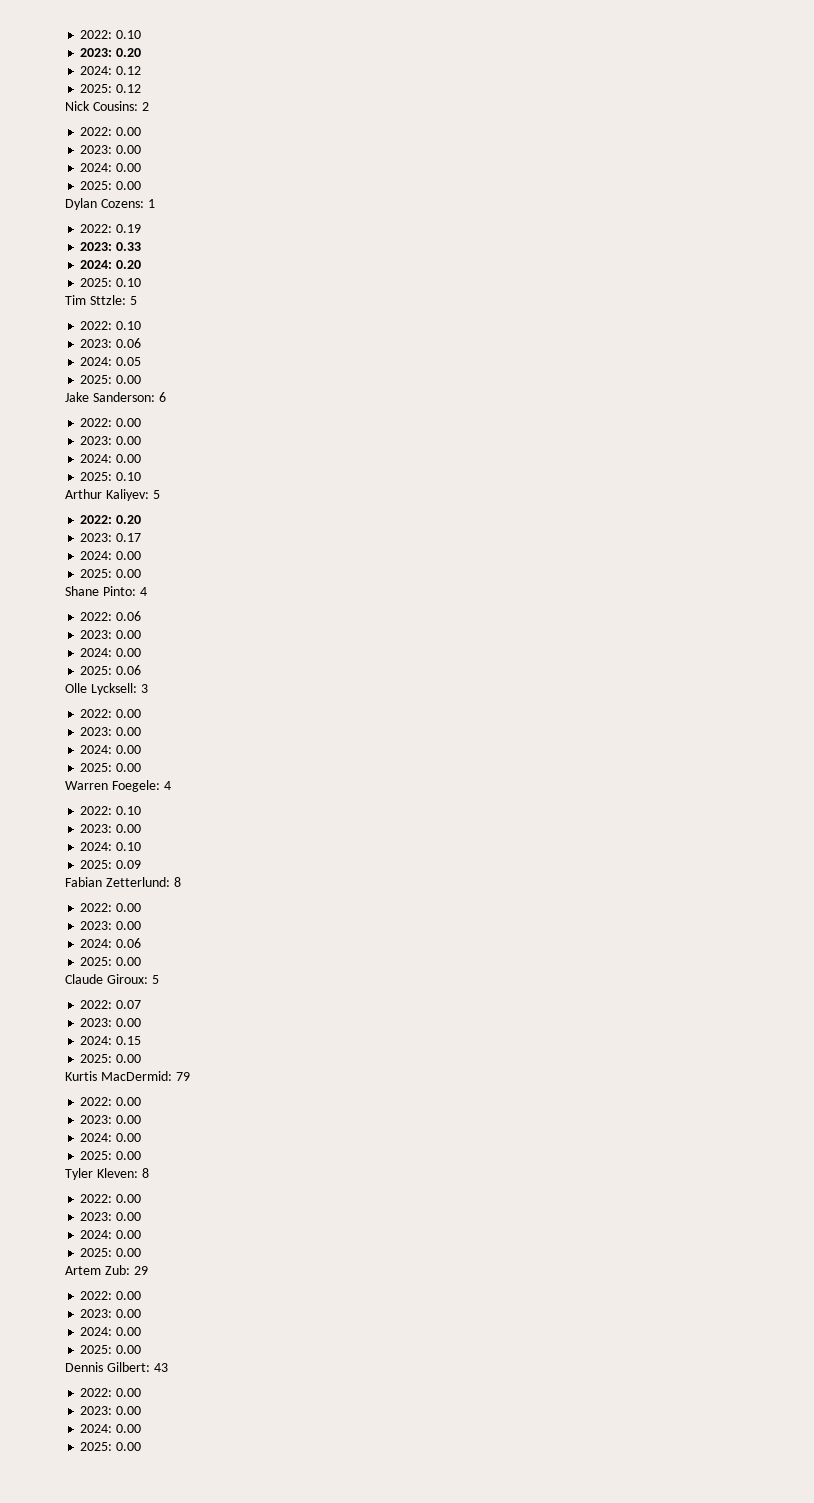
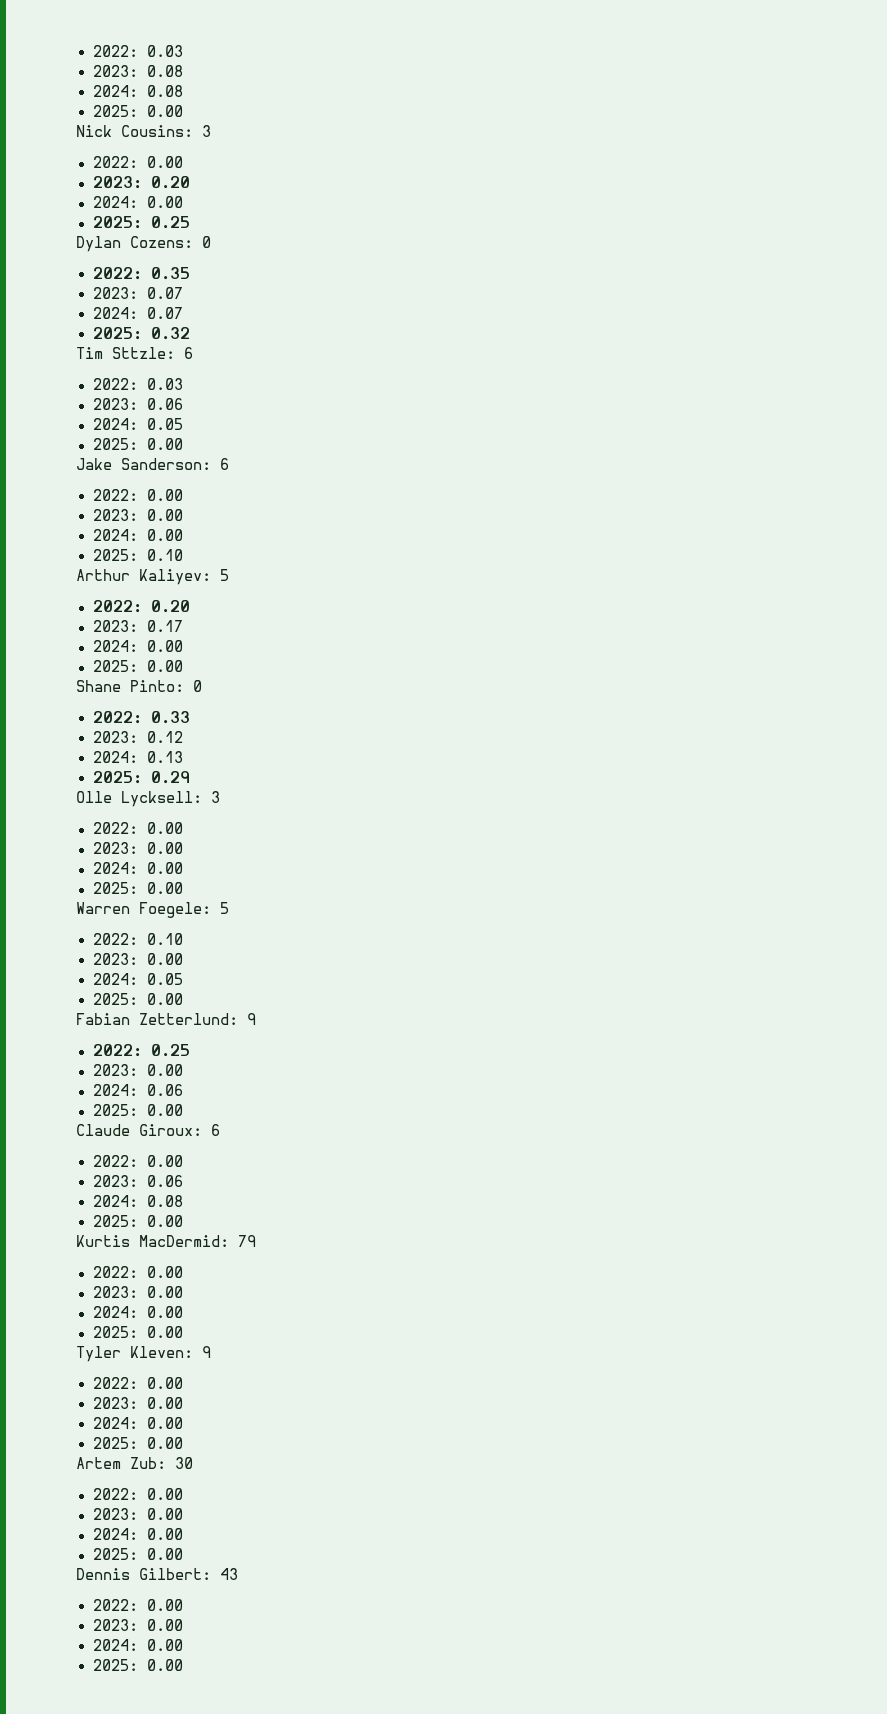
[80,30,142,39] [80,48,142,57] [80,66,142,75] [80,84,142,93] [65,101,149,111] [80,127,142,136] [80,145,142,154] [80,163,142,172] [80,181,142,190] 2022: 0.10 // 2023: 0.20 // 2024: 0.12 // 2025: 0.12 // Nick Cousins: 2 // 2022: 0.00 // 2023: 0.00 // 2024: 0.00 // 2025: 0.00 -> [92,45,183,57] [92,65,183,77] [92,85,183,97] [92,105,183,117] [76,125,211,137] [92,156,183,168] [92,176,190,189] [92,196,183,208] [92,216,190,229] 2022: 0.03 // 2023: 0.08 // 2024: 0.08 // 2025: 0.00 // Nick Cousins: 3 // 2022: 0.00 // 2023: 0.20 // 2024: 0.00 // 2025: 0.25
[147,199,155,208] [80,224,142,233] [80,242,142,251] [80,260,142,269] [80,278,142,287] 1 // 2022: 0.19 // 2023: 0.33 // 2024: 0.20 // 2025: 0.10 -> [202,236,211,248] [92,267,190,280] [92,287,183,299] [92,307,183,319] [92,327,190,340] 0 // 2022: 0.35 // 2023: 0.07 // 2024: 0.07 // 2025: 0.32
[129,296,137,305] [80,321,142,330] 5 // 2022: 0.10 -> [184,347,193,359] [92,378,183,390] 6 // 2022: 0.03
[139,587,147,596] [80,611,142,621] [80,630,142,639] [80,648,142,657] [80,665,142,675] 4 // 2022: 0.06 // 2023: 0.00 // 2024: 0.00 // 2025: 0.06 -> [193,680,202,692] [92,711,190,724] [92,731,183,743] [92,751,183,763] [92,771,190,784] 0 // 2022: 0.33 // 2023: 0.12 // 2024: 0.13 // 2025: 0.29
[163,781,171,790] 4 -> [220,902,229,914] 5
[116,842,142,851] [80,860,142,869] 0.10 // 2025: 0.09 -> [146,973,183,985] [92,993,183,1005] 0.05 // 2025: 0.00
[173,877,181,887] [80,903,142,912] 8 // 2022: 0.00 -> [247,1013,256,1025] [92,1044,190,1057] 9 // 2022: 0.25
[151,975,159,984] [80,1000,142,1009] [80,1018,142,1027] [80,1036,142,1045] 5 // 2022: 0.07 // 2023: 0.00 // 2024: 0.15 -> [211,1124,220,1136] [92,1155,183,1167] [92,1175,183,1187] [92,1195,183,1207] 6 // 2022: 0.00 // 2023: 0.06 // 2024: 0.08
[141,1168,149,1178] 8 -> [202,1346,211,1358] 9
[133,1266,148,1275] 29 -> [175,1457,193,1469] 30

